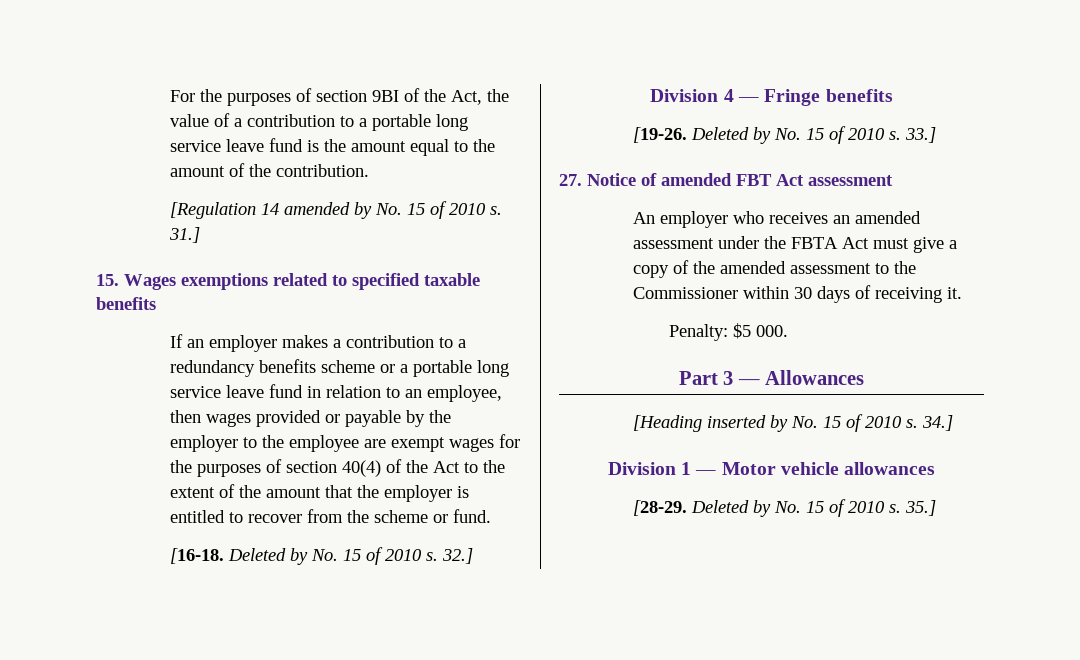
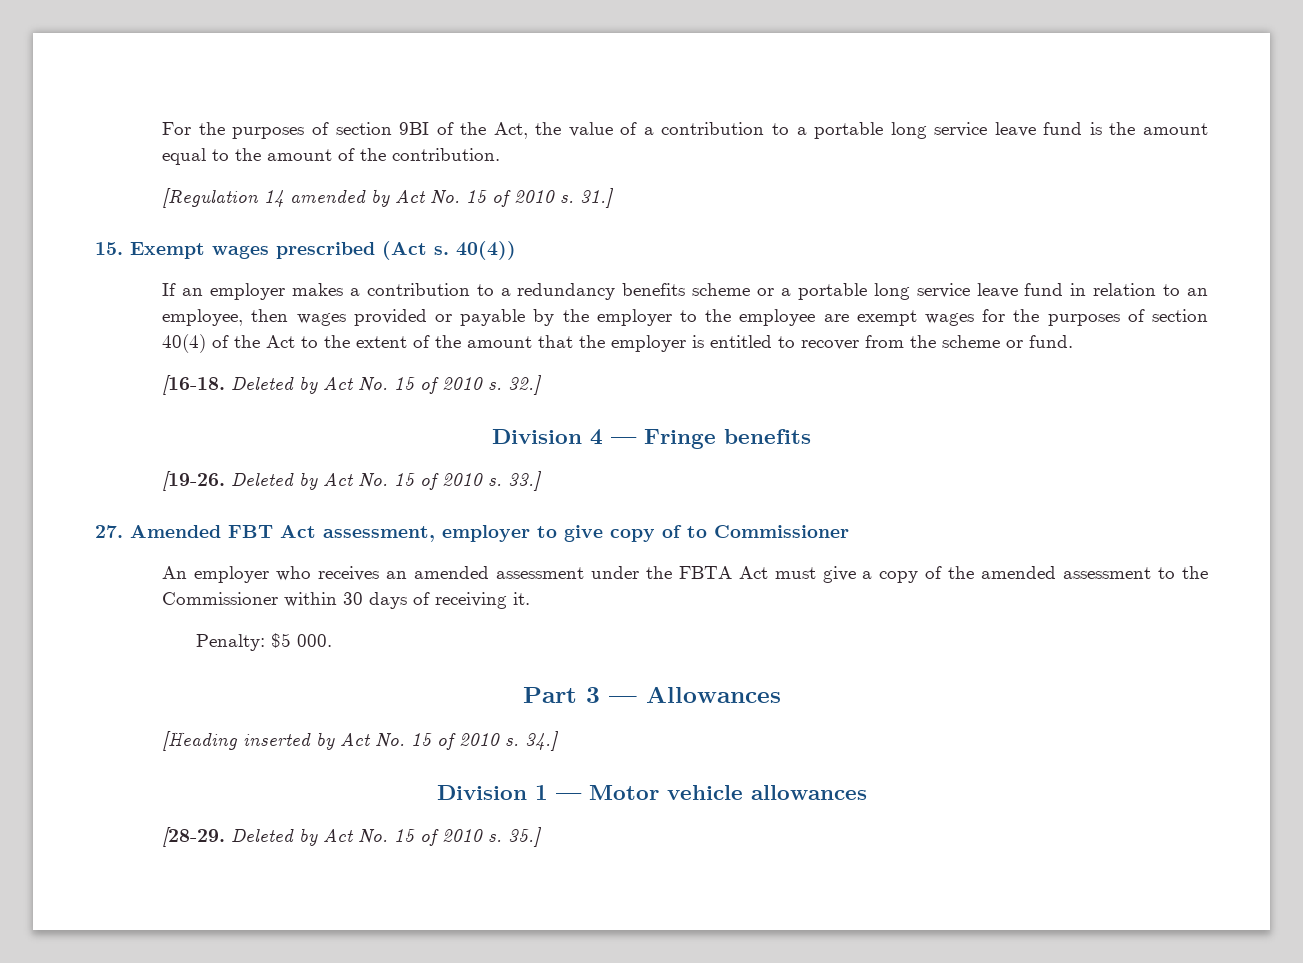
(372, 210) none -> [395,189,427,203] Act
[124,273,480,290] [96,297,156,310] Wages exemptions related to specified taxable benefits -> [130,241,516,260] Exempt wages prescribed (Act s. 40(4))
(308, 556) none -> [323,376,355,390] Act
(771, 135) none -> [323,472,355,486] Act
[587,173,893,186] Notice of amended FBT Act assessment -> [130,525,849,542] Amended FBT Act assessment, employer to give copy of to Commissioner
(788, 423) none -> [340,732,372,746] Act
(771, 508) none -> [323,828,355,842] Act

